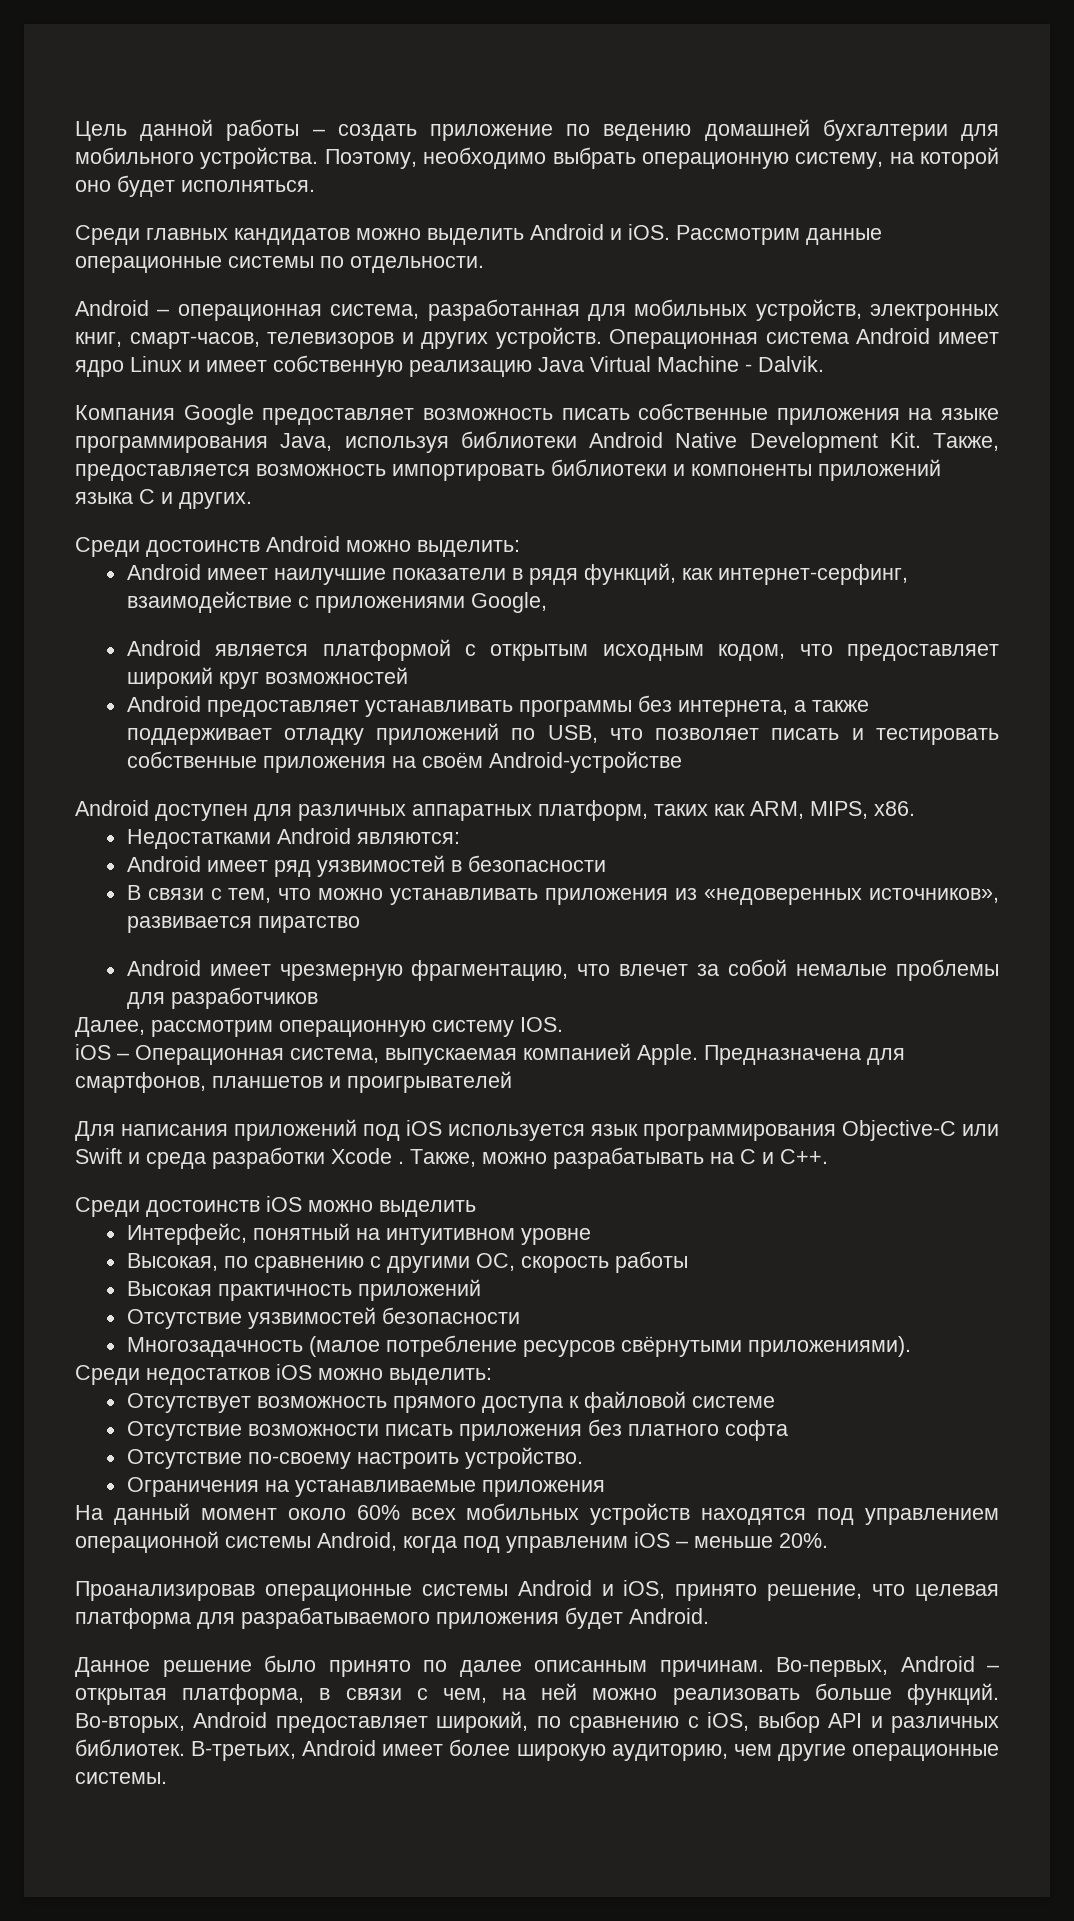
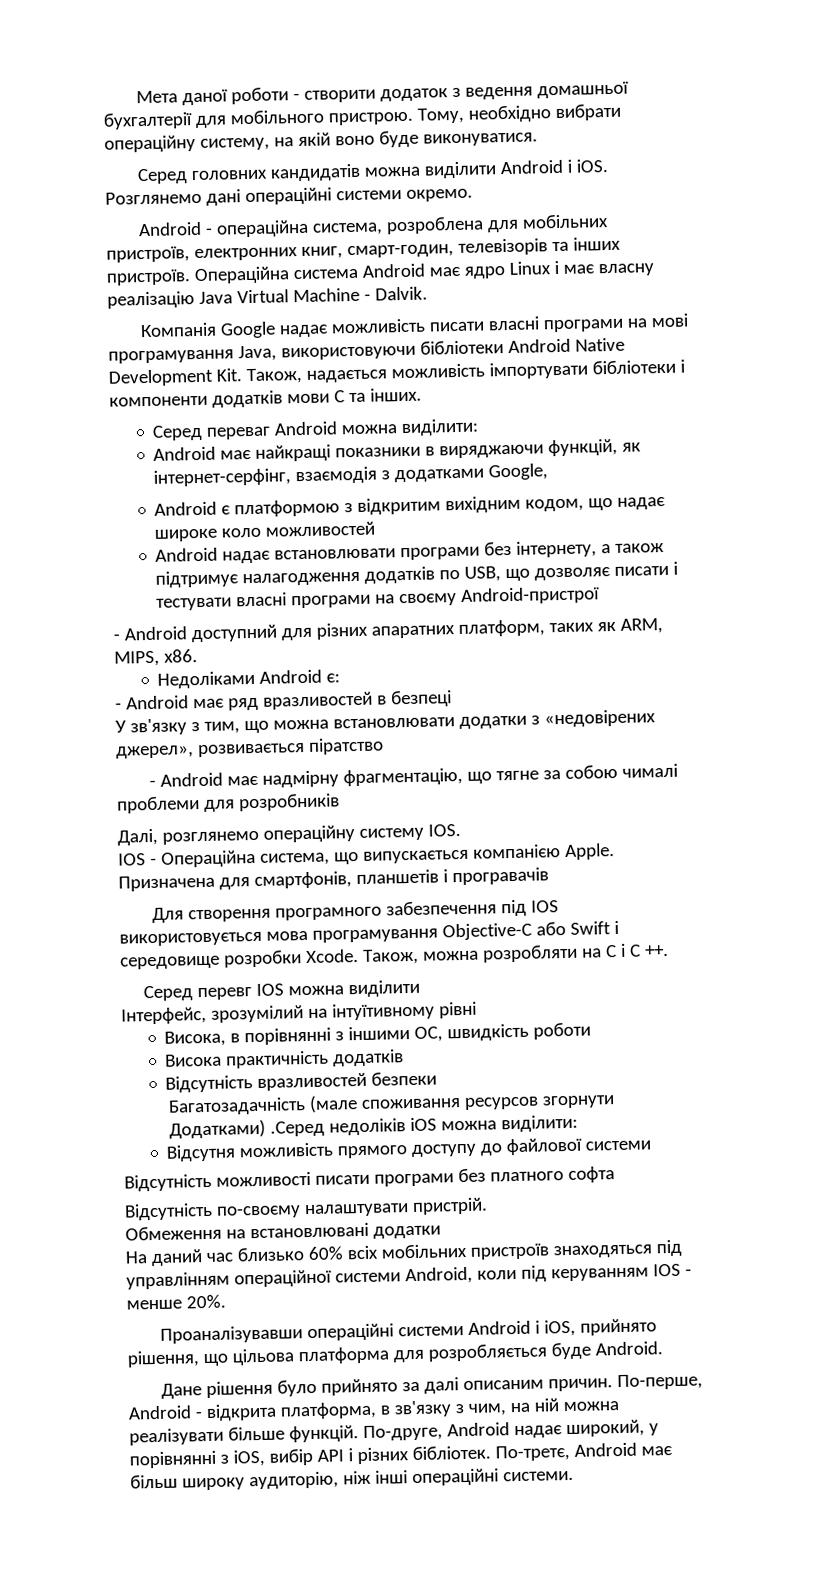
[75,119,1000,141] [75,147,999,169] [75,175,315,197] [75,224,882,245] [75,256,484,273] [75,299,999,321] [75,327,759,349] Цель данной работы – создать приложение по ведению домашней бухгалтерии для мобильного устройства. Поэтому, необходимо выбрать операционную систему, на которой оно будет исполняться. // Среди главных кандидатов можно выделить Android и iOS. Рассмотрим данные операционные системы по отдельности. // Android – операционная система, разработанная для мобильных устройств, электронных книг, смарт-часов, телевизоров и других устройств. Операционная -> [136,81,629,106] [103,103,621,130] [104,130,538,153] [137,159,608,185] [105,187,473,206] [138,214,609,238] [106,236,621,263] [106,266,290,286] Мета даної роботи - створити додаток з ведення домашньої бухгалтерії для мобільного пристрою. Тому, необхідно вибрати операційну систему, на якій воно буде виконуватися. // Серед головних кандидатів можна виділити Android і iOS. Розглянемо дані операційні системи окремо. // Android - операційна система, розроблена для мобільних пристроїв, електронних книг, смарт-годин, телевізорів та інших пристроїв. Операційна
[937,332,999,344] имеет -> [428,266,461,277] має
[188,355,532,377] и имеет собственную реализацию -> [553,260,654,277] [107,291,195,309] і має власну реалізацію
[75,403,999,425] [75,431,999,453] [75,459,941,481] [75,489,252,509] [75,536,520,557] [126,563,908,585] [126,591,547,613] [126,639,999,661] [126,667,408,689] [126,695,869,717] [126,723,999,745] [126,751,682,773] [75,800,532,821] Компания Google предоставляет возможность писать собственные приложения на языке программирования Java, используя библиотеки Android Native Development Kit. Также, предоставляется возможность импортировать библиотеки и компоненты приложений языка C и других. // Среди достоинств Android можно выделить: // Android имеет наилучшие показатели в рядя функций, как интернет-серфинг, взаимодействие с приложениями Google, // Android является платформой с открытым исходным кодом, что предоставляет широкий круг возможностей // Android предоставляет устанавливать программы без интернета, а также поддерживает отладку приложений по USB, что позволяет писать и тестировать собственные приложения на своём Android-устройстве // Android доступен для различных аппаратных -> [140,313,688,339] [108,337,625,364] [108,359,685,387] [109,387,422,408] [152,418,480,441] [153,438,642,462] [153,463,549,487] [154,495,667,518] [154,521,376,542] [155,540,665,564] [155,561,679,588] [156,586,601,611] [113,622,455,643] Компанія Google надає можливість писати власні програми на мові програмування Java, використовуючи бібліотеки Android Native Development Kit. Також, надається можливість імпортувати бібліотеки і компоненти додатків мови C та інших. // Серед переваг Android можна виділити: // Android має найкращі показники в виряджаючи функцій, як інтернет-серфінг, взаємодія з додатками Google, // Android є платформою з відкритим вихідним кодом, що надає широке коло можливостей // Android надає встановлювати програми без інтернету, а також підтримує налагодження додатків по USB, що дозволяє писати і тестувати власні програми на своєму Android-пристрої // - Android доступний для різних апаратних
[714,804,745,816] как -> [596,621,616,632] як
[126,828,460,849] [126,855,606,877] [126,885,999,905] [126,916,360,933] [126,959,1000,981] [126,987,318,1009] [75,1017,563,1037] [75,1043,905,1065] [75,1071,512,1093] [75,1119,999,1141] [75,1147,828,1169] [75,1196,476,1217] [126,1223,591,1245] [126,1251,688,1273] [126,1279,481,1301] [126,1307,520,1329] [126,1335,911,1357] [75,1364,492,1385] [126,1391,775,1413] [126,1419,788,1441] [126,1447,583,1469] [126,1477,605,1497] [75,1503,999,1525] [75,1531,828,1553] [75,1580,1000,1601] [75,1607,709,1629] [75,1655,999,1677] [75,1688,167,1705] Недостатками Android являются: // Android имеет ряд уязвимостей в безопасности // В связи с тем, что можно устанавливать приложения из «недоверенных источников», развивается пиратство // Android имеет чрезмерную фрагментацию, что влечет за собой немалые проблемы для разработчиков // Далее, рассмотрим операционную систему IOS. // iOS – Операционная система, выпускаемая компанией Apple. Предназначена для смартфонов, планшетов и проигрывателей // Для написания приложений под iOS используется язык программирования Objective-C или Swift и среда разработки Xcode . Также, можно разрабатывать на C и C++. // Среди достоинств iOS можно выделить // Интерфейс, понятный на интуитивном уровне // Высокая, по сравнению с другими ОС, скорость работы // Высокая практичность приложений // Отсутствие уязвимостей безопасности // Многозадачность (малое потребление ресурсов свёрнутыми приложениями). // Среди недостатков iOS можно выделить: // Отсутствует возможность прямого доступа к файловой системе // Отсутствие возможности писать приложения без платного софта // Отсутствие по-своему настроить устройство. // Ограничения на устанавливаемые приложения // На данный момент около 60% всех мобильных устройств находятся под управлением операционной системы Android, когда под управленим iOS – меньше 20%. // Проанализировав операционные системы Android и iOS, принято решение, что целевая платформа для разрабатываемого приложения будет Android. // Данное решение было принято по далее описанным причинам. Во-первых, Android – открытая -> [157,669,341,689] [115,690,452,711] [115,709,656,736] [116,737,384,759] [149,763,678,788] [117,793,340,814] [117,823,461,846] [118,843,615,868] [118,867,549,892] [152,899,559,923] [119,920,619,947] [120,943,669,970] [143,979,421,1002] [121,1001,477,1025] [164,1022,592,1047] [165,1049,405,1069] [165,1071,438,1093] [168,1095,616,1116] [169,1114,579,1139] [166,1137,652,1162] [124,1166,615,1192] [124,1197,488,1221] [125,1222,441,1241] [125,1239,682,1267] [126,1263,692,1290] [126,1294,226,1310] [160,1318,657,1344] [127,1341,663,1368] [161,1373,703,1399] [128,1403,277,1422] Недоліками Android є: // - Android має ряд вразливостей в безпеці // У зв'язку з тим, що можна встановлювати додатки з «недовірених джерел», розвивається піратство // - Android має надмірну фрагментацію, що тягне за собою чималі проблеми для розробників // Далі, розглянемо операційну систему IOS. // ІOS - Операційна система, що випускається компанією Apple. Призначена для смартфонів, планшетів і програвачів // Для створення програмного забезпечення під ІOS використовується мова програмування Objective-C або Swift і середовище розробки Xcode. Також, можна розробляти на C і C ++. // Серед перевг ІOS можна виділити // Інтерфейс, зрозумілий на інтуїтивному рівні // Висока, в порівнянні з іншими ОС, швидкість роботи // Висока практичність додатків // Відсутність вразливостей безпеки // Багатозадачність (мале споживання ресурсов згорнути Додатками) .Серед недоліків iOS можна виділити: // Відсутня можливість прямого доступу до файлової системи // Відсутність можливості писати програми без платного софта // Відсутність по-своєму налаштувати пристрій. // Обмеження на встановлювані додатки // На даний час близько 60% всіх мобільних пристроїв знаходяться під управлінням операційної системи Android, коли під керуванням ІOS - менше 20%. // Проаналізувавши операційні системи Android і iOS, прийнято рішення, що цільова платформа для розробляється буде Android. // Дане рішення було прийнято за далі описаним причин. По-перше, Android - відкрита
[345,1683,999,1705] [75,1711,1000,1733] [75,1739,999,1761] [75,1772,167,1784] связи с чем, на ней можно реализовать больше функций. Во-вторых, Android предоставляет широкий, по сравнению с iOS, выбор API и различных библиотек. В-третьих, Android имеет более широкую аудиторию, чем другие операционные системы. -> [393,1398,619,1418] [129,1419,659,1446] [129,1442,673,1469] [130,1468,574,1491] зв'язку з чим, на ній можна реалізувати більше функцій. По-друге, Android надає широкий, у порівнянні з iOS, вибір API і різних бібліотек. По-третє, Android має більш широку аудиторію, ніж інші операційні системи.

